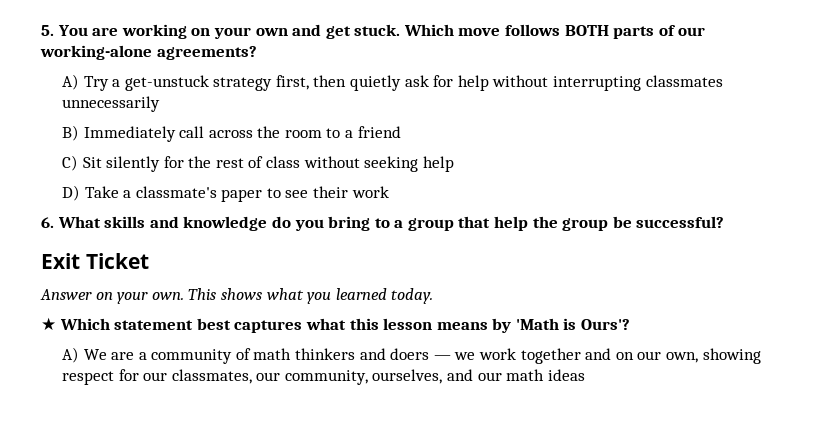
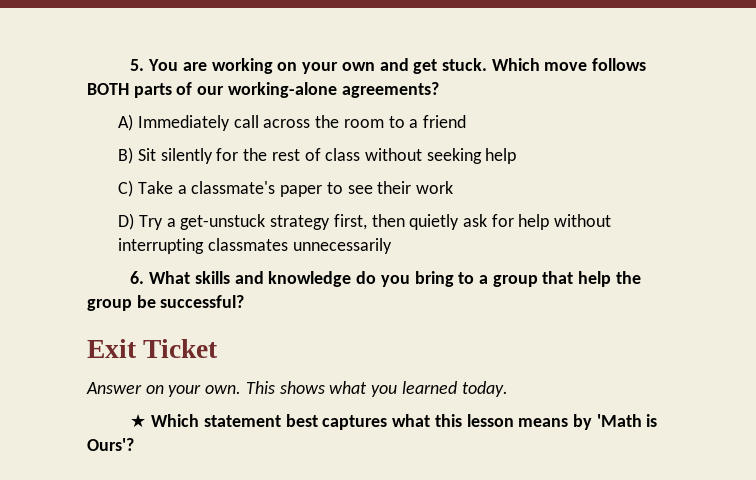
(79, 82) none -> [137,115,466,131] [118,147,517,164] [118,180,453,197] [118,213,135,230] Immediately call across the room to a friend // B) Sit silently for the rest of class without seeking help // C) Take a classmate's paper to see their work // D)
[61,125,401,142] [61,155,454,172] [61,185,389,202] // B) Immediately call across the room to a friend // C) Sit silently for the rest of class without seeking help // D) Take a classmate's paper to see their work -> (392, 246) none
[61,347,761,364] [61,369,585,385] // A) We are a community of math thinkers and doers — we work together and on our own, showing respect for our classmates, our community, ourselves, and our math ideas -> (134, 444) none

